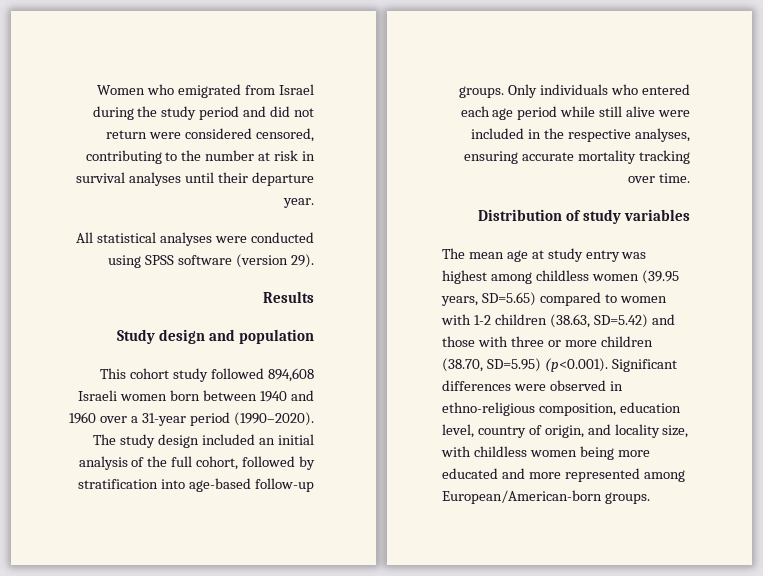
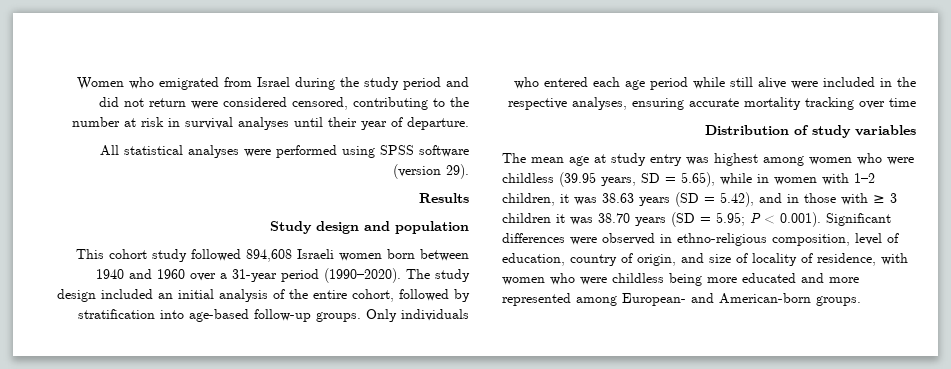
[252,172,314,186] [283,198,314,208] departure year. -> [361,117,469,130] year of departure.
[251,232,314,243] conducted -> [276,145,337,158] performed
[171,456,193,467] full -> [313,290,347,299] entire
[659,173,690,183] time. -> [889,98,916,107] time
[535,270,679,284] [441,292,667,306] [441,314,675,328] [442,336,653,347] [442,358,608,372] childless women (39.95 years, SD=5.65) compared to women with 1-2 children (38.63, SD=5.42) and those with three or more children (38.70, SD=5.95) (p<0.001). -> [809,153,914,165] [502,172,875,187] [502,192,897,207] [502,212,821,227] women who were childless (39.95 years, SD = 5.65), while in women with 1–2 children, it was 38.63 years (SD = 5.42), and in those with ≥ 3 children it was 38.70 years (SD = 5.95; P < 0.001).
[619,402,681,413] [442,424,474,438] education level, -> [855,233,899,245] [502,253,565,266] level of education,
[614,424,689,438] [441,446,577,457] locality size, with childless women -> [709,253,908,266] [502,273,664,285] size of locality of residence, with women who were childless
[442,490,602,504] European/American-born -> [622,293,811,306] European- and American-born

